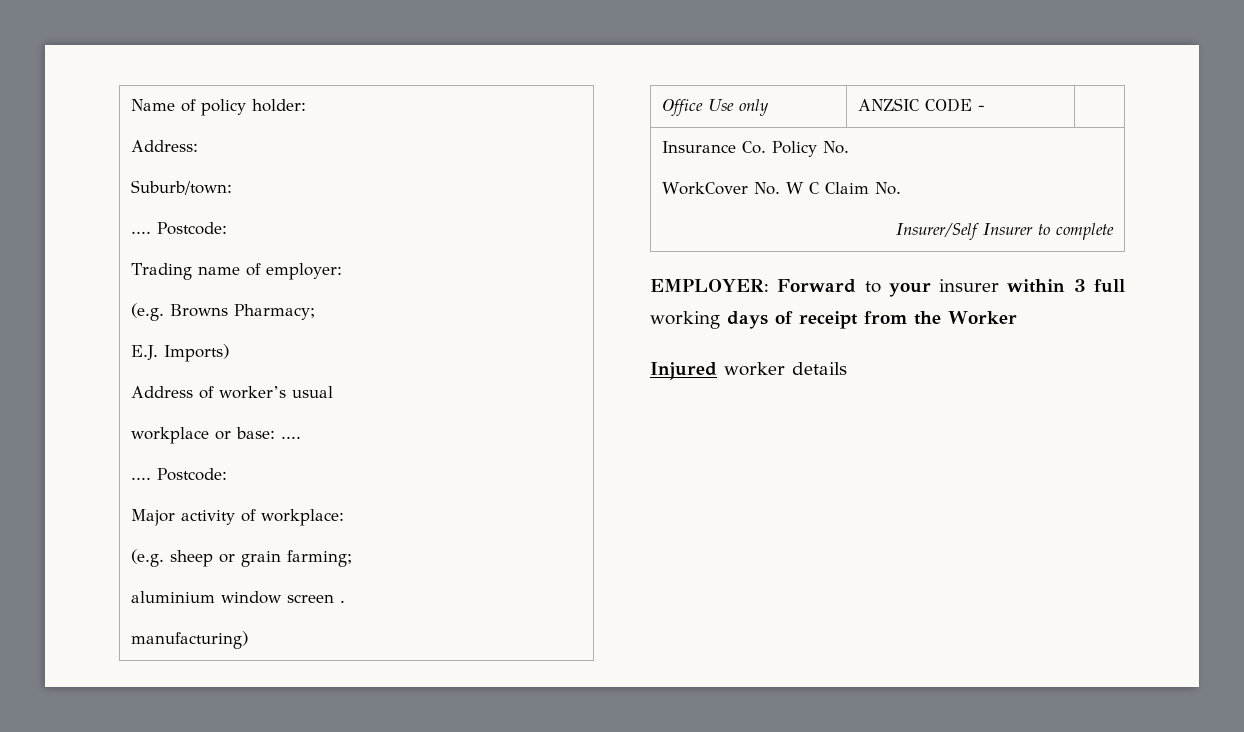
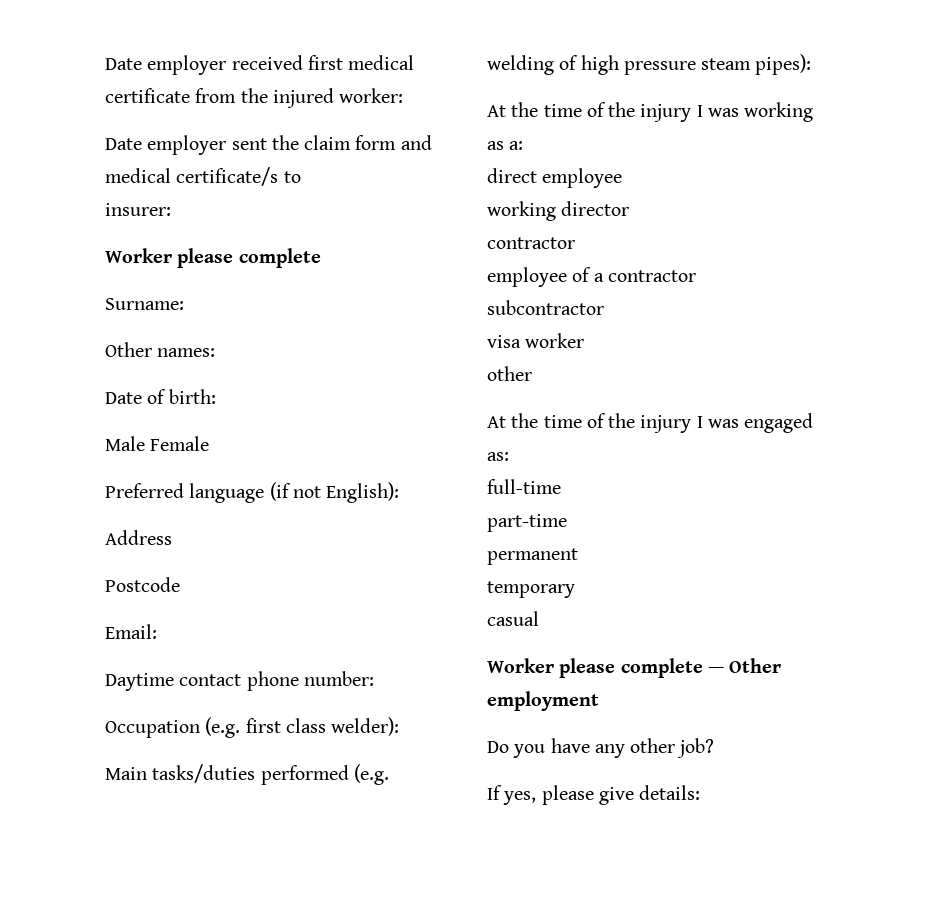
[130,99,306,116] [130,140,198,152] [130,180,232,195] [130,222,227,235] [130,263,342,280] [130,303,315,321] [130,344,229,362] [130,386,333,399] [130,427,301,444] [130,468,227,481] [130,509,344,526] [130,549,352,567] [130,591,345,604] [130,631,248,649] [661,99,769,116] [857,98,985,112] [661,141,849,157] [661,182,901,195] [896,223,1115,240] [650,279,1125,297] [650,311,1017,329] [650,362,847,380] Name of policy holder: // Address: // Suburb/town: // .... Postcode: // Trading name of employer: // (e.g. Browns Pharmacy; // E.J. Imports) // Address of worker’s usual // workplace or base: .... // .... Postcode: // Major activity of workplace: // (e.g. sheep or grain farming; // aluminium window screen . // manufacturing) // Office Use only | ANZSIC CODE - | // Insurance Co. Policy No. // WorkCover No. W C Claim No. // Insurer/Self Insurer to complete // EMPLOYER: Forward to your insurer within 3 full working days of receipt from the Worker // Injured worker details -> [105,55,415,75] [105,88,404,108] [105,135,432,155] [105,167,301,186] [105,203,171,216] [105,248,321,268] [105,298,184,310] [105,342,216,357] [105,389,216,404] [105,436,210,451] [105,482,400,503] [105,530,172,545] [105,577,180,592] [105,624,157,639] [105,671,374,691] [105,717,400,738] [105,764,389,785] [487,54,812,75] [487,102,814,122] [487,141,524,150] [487,168,623,188] [487,201,630,221] [487,237,575,249] [487,267,696,287] [487,300,604,315] [487,333,585,348] [487,366,532,381] [487,413,814,433] [487,452,509,461] [487,479,561,494] [487,514,567,532] [487,548,578,565] [487,581,575,598] [487,611,539,626] [487,658,782,678] [487,691,599,711] [487,738,715,758] [487,785,701,805] Date employer received first medical certificate from the injured worker: // Date employer sent the claim form and medical certificate/s to // insurer: // Worker please complete // Surname: // Other names: // Date of birth: // Male Female // Preferred language (if not English): // Address // Postcode // Email: // Daytime contact phone number: // Occupation (e.g. first class welder): // Main tasks/duties performed (e.g. welding of high pressure steam pipes): // At the time of the injury I was working as a: // direct employee // working director // contractor // employee of a contractor // subcontractor // visa worker // other // At the time of the injury I was engaged as: // full-time // part-time // permanent // temporary // casual // Worker please complete — Other employment // Do you have any other job? // If yes, please give details:

